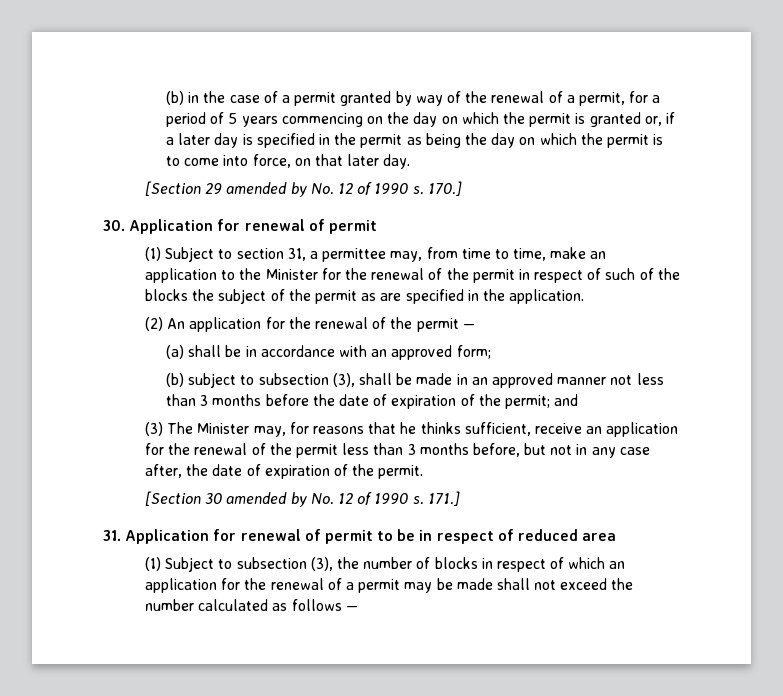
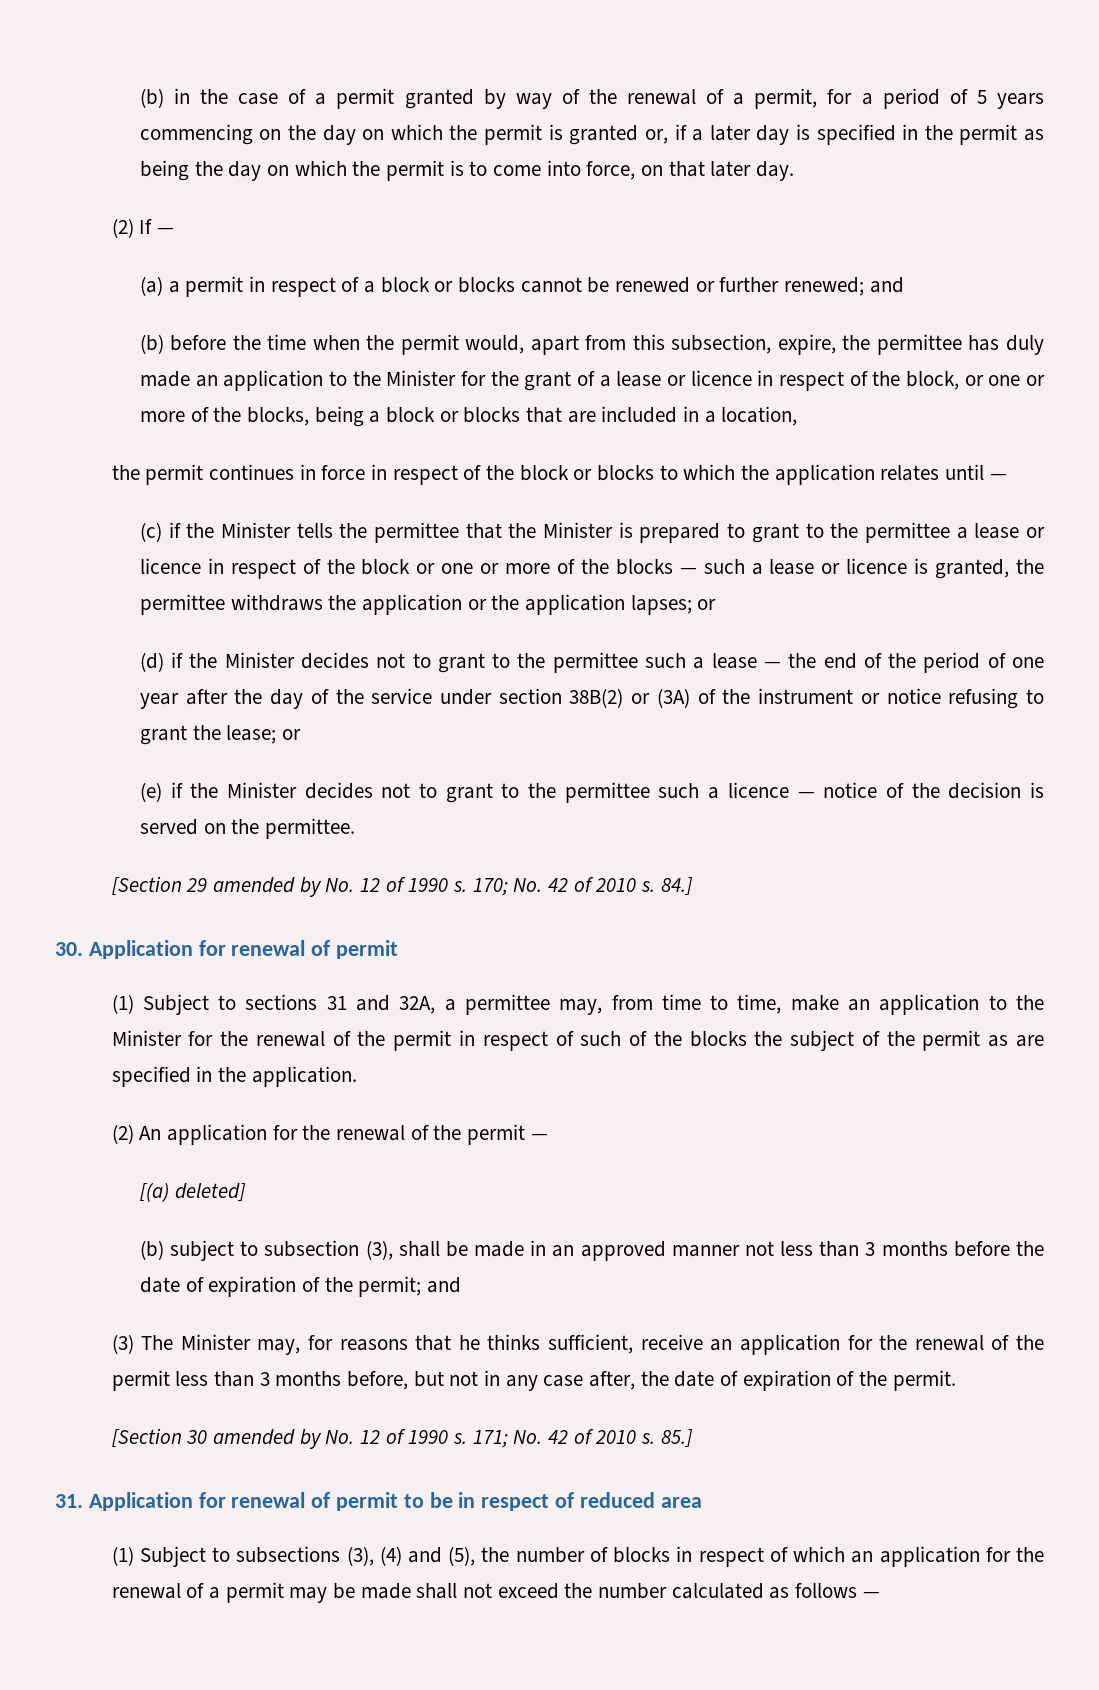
(411, 161) none -> [111,218,174,238] [139,276,904,297] [139,334,1045,355] [139,370,1046,391] [139,406,798,427] [111,464,1007,485] [139,522,1046,543] [139,558,1044,579] [139,594,717,615] [139,652,1044,673] [139,688,1044,709] [139,725,301,745] [139,782,1045,803] [139,818,355,839] // (2) If — // (a) a permit in respect of a block or blocks cannot be renewed or further renewed; and // (b) before the time when the permit would, apart from this subsection, expire, the permittee has duly made an application to the Minister for the grant of a lease or licence in respect of the block, or one or more of the blocks, being a block or blocks that are included in a location, // the permit continues in force in respect of the block or blocks to which the application relates until — // (c) if the Minister tells the permittee that the Minister is prepared to grant to the permittee a lease or licence in respect of the block or one or more of the blocks — such a lease or licence is granted, the permittee withdraws the application or the application lapses; or // (d) if the Minister decides not to grant to the permittee such a lease — the end of the period of one year after the day of the service under section 38B(2) or (3A) of the instrument or notice refusing to grant the lease; or // (e) if the Minister decides not to grant to the permittee such a licence — notice of the decision is served on the permittee.
[427,181,462,196] 170.] -> [472,877,693,896] 170; No. 42 of 2010 s. 84.]
[236,248,306,261] section 31, -> [245,994,436,1014] sections 31 and 32A,
[166,345,491,360] (a) shall be in accordance with an approved form; -> [139,1182,246,1202] [(a) deleted]
[427,491,460,506] 171.] -> [472,1429,693,1448] 171; No. 42 of 2010 s. 85.]
[236,557,333,571] subsection (3), -> [236,1546,476,1566] subsections (3), (4) and (5),

